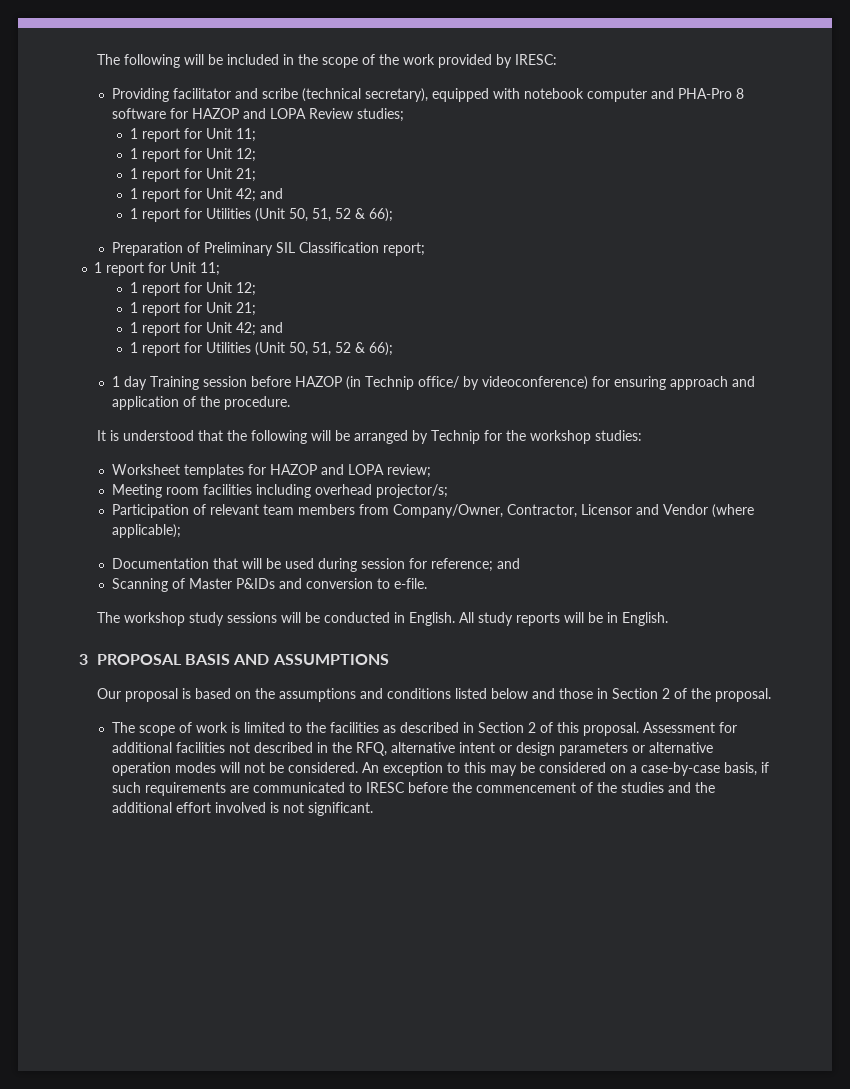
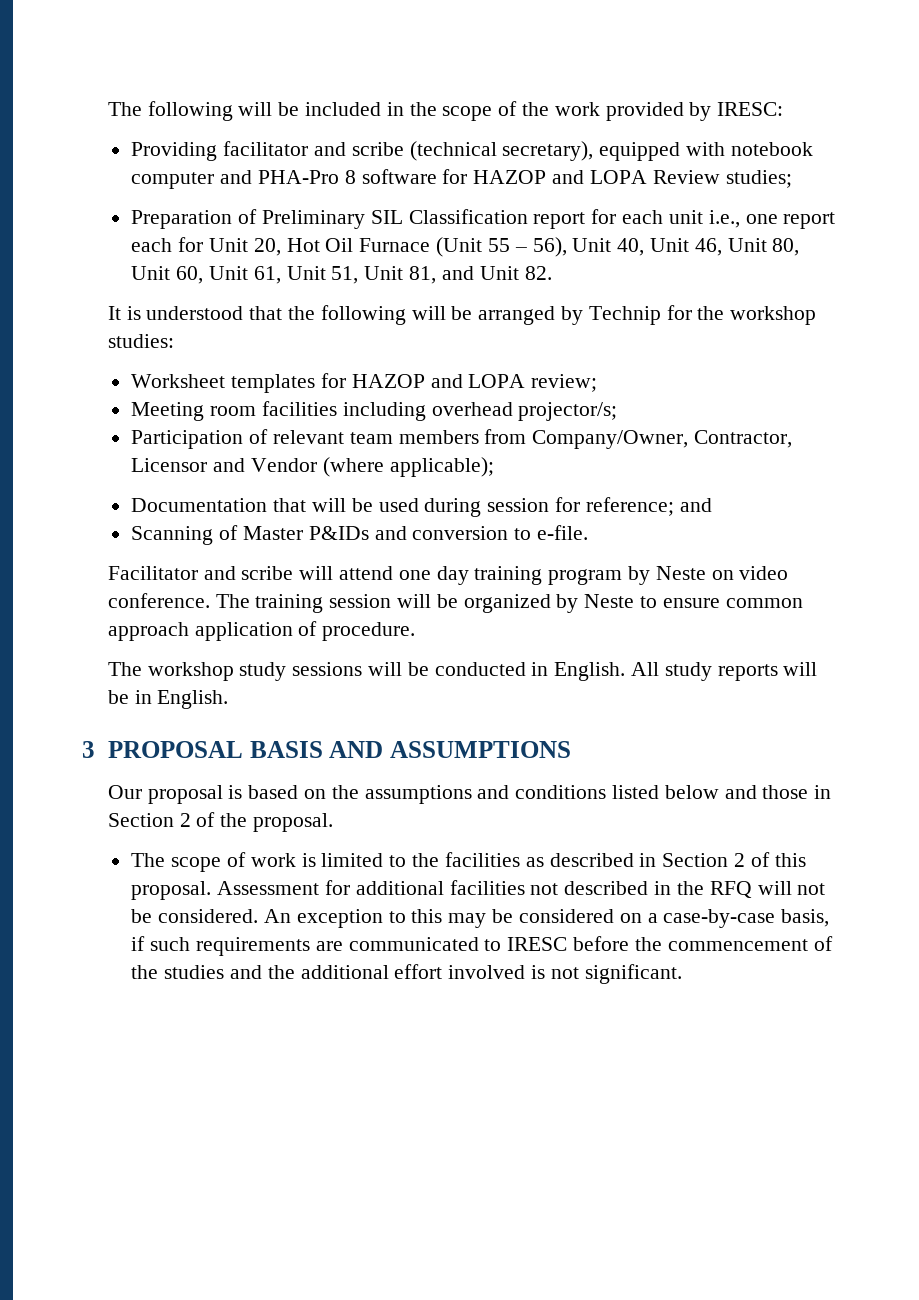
[129,128,256,142] [129,148,256,162] [129,168,256,182] [129,188,283,202] [129,208,393,222] // 1 report for Unit 11; // 1 report for Unit 12; // 1 report for Unit 21; // 1 report for Unit 42; and // 1 report for Utilities (Unit 50, 51, 52 & 66); -> (792, 179) none
[383,242,426,256] [94,262,221,276] [129,282,256,296] [129,302,256,316] [129,322,283,336] [129,342,393,356] [112,376,756,390] [112,396,291,410] report; // 1 report for Unit 11; // 1 report for Unit 12; // 1 report for Unit 21; // 1 report for Unit 42; and // 1 report for Utilities (Unit 50, 51, 52 & 66); // 1 day Training session before HAZOP (in Technip office/ by videoconference) for ensuring approach and application of the procedure. -> [533,209,836,229] [131,237,800,257] [131,266,552,284] report for each unit i.e., one report each for Unit 20, Hot Oil Furnace (Unit 55 – 56), Unit 40, Unit 46, Unit 80, Unit 60, Unit 61, Unit 51, Unit 81, and Unit 82.
(428, 583) none -> [107,566,789,585] [107,593,803,613] [107,621,416,641] // Facilitator and scribe will attend one day training program by Neste on video conference. The training session will be organized by Neste to ensure common approach application of procedure.
[356,742,714,756] [112,762,217,776] RFQ, alternative intent or design parameters or alternative operation modes -> [709,881,752,898] RFQ

